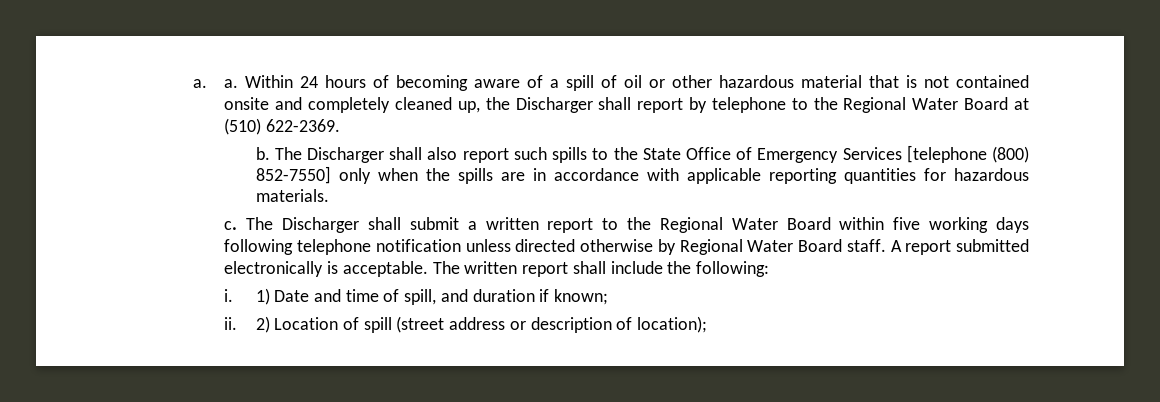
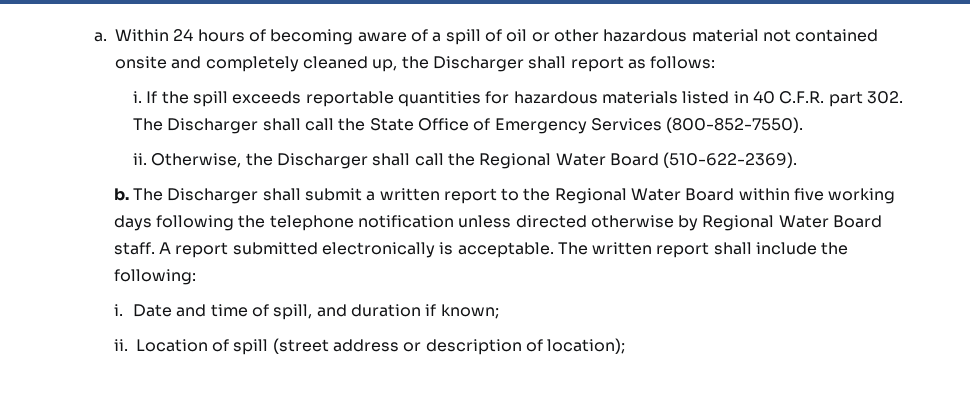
[193,79,239,88] a. a. -> [94,32,108,42] a.
[869,75,918,88] that is -> (759, 35) none
[689,97,1029,113] [224,118,341,135] [255,147,609,163] by telephone to the Regional Water Board at (510) 622-2369. // b. The Discharger shall also report such spills to -> [627,56,716,69] [133,91,903,107] [133,118,335,134] as follows: // i. If the spill exceeds reportable quantities for hazardous materials listed in 40 C.F.R. part 302. The Discharger shall call
[906,145,1029,163] [255,166,1029,184] [255,189,329,202] [224,221,238,230] [telephone (800) 852-7550] only when the spills are in accordance with applicable reporting quantities for hazardous materials. // c. -> [666,117,804,133] [133,152,798,169] [113,188,129,201] (800-852-7550). // ii. Otherwise, the Discharger shall call the Regional Water Board (510-622-2369). // b.
(294, 247) none -> [238,215,266,228] the
[255,288,270,305] 1) -> (123, 310) none
[255,316,270,333] 2) -> (128, 345) none

